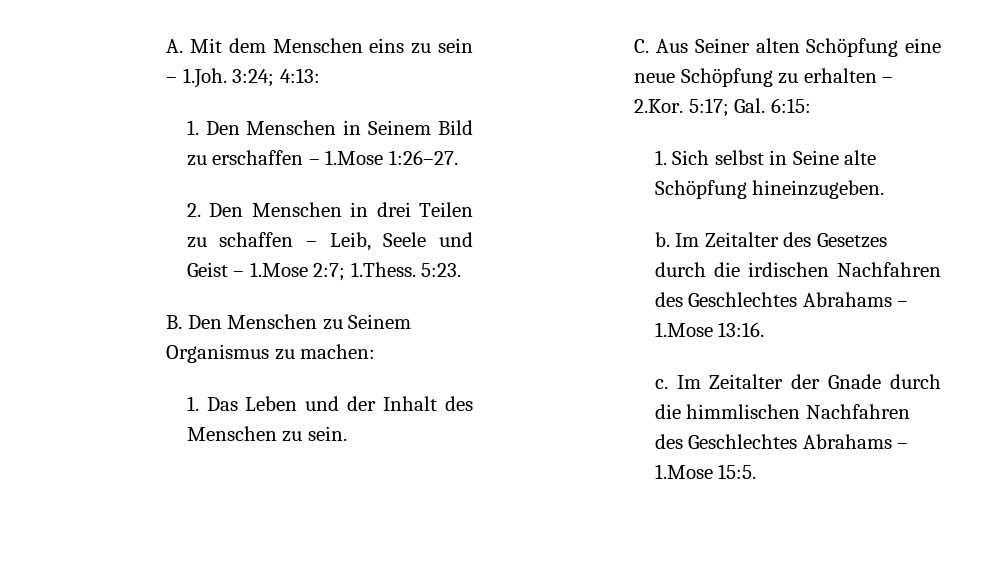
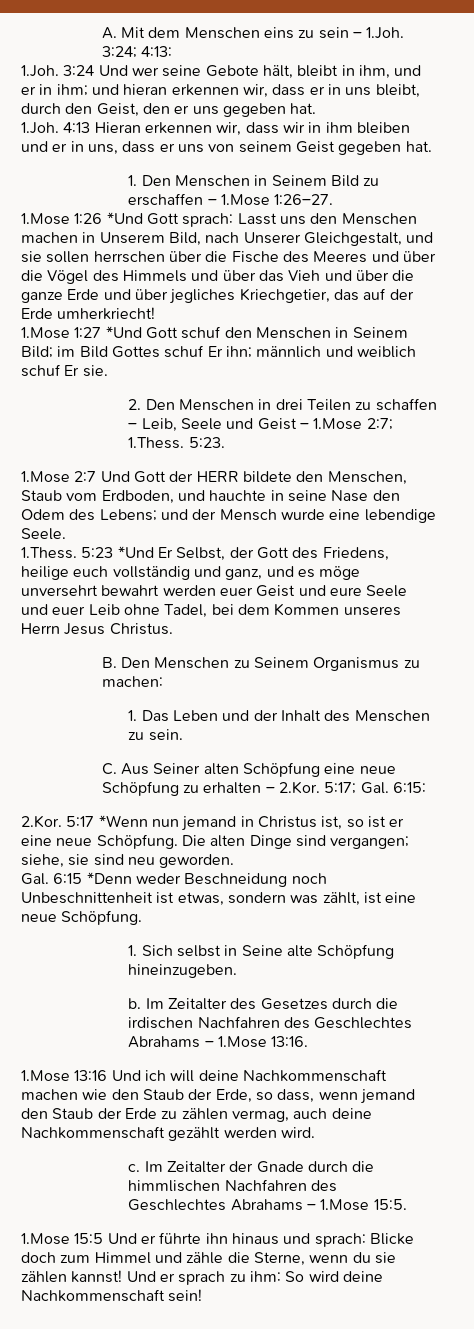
(320, 75) none -> [21,65,422,79] [21,84,420,98] [21,103,317,117] [21,122,410,136] [21,141,432,155] // 1.Joh. 3:24 Und wer seine Gebote hält, bleibt in ihm, und er in ihm; und hieran erkennen wir, dass er in uns bleibt, durch den Geist, den er uns gegeben hat. // 1.Joh. 4:13 Hieran erkennen wir, dass wir in ihm bleiben und er in uns, dass er uns von seinem Geist gegeben hat.
(458, 157) none -> [21,212,417,227] [21,232,434,246] [21,251,436,263] [21,270,415,284] [21,288,414,304] [21,307,156,320] [21,326,408,339] [21,345,416,358] [21,364,108,377] // 1.Mose 1:26 *Und Gott sprach: Lasst uns den Menschen machen in Unserem Bild, nach Unserer Gleichgestalt, und sie sollen herrschen über die Fische des Meeres und über die Vögel des Himmels und über das Vieh und über die ganze Erde und über jegliches Kriechgetier, das auf der Erde umherkriecht! // 1.Mose 1:27 *Und Gott schuf den Menschen in Seinem Bild; im Bild Gottes schuf Er ihn; männlich und weiblich schuf Er sie.
(462, 270) none -> [21,471,407,485] [21,490,400,504] [21,509,436,523] [21,528,66,540] [21,546,389,561] [21,566,361,580] [21,585,408,597] [21,603,401,618] [21,623,173,635] // 1.Mose 2:7 Und Gott der HERR bildete den Menschen, Staub vom Erdboden, und hauchte in seine Nase den Odem des Lebens; und der Mensch wurde eine lebendige Seele. // 1.Thess. 5:23 *Und Er Selbst, der Gott des Friedens, heilige euch vollständig und ganz, und es möge unversehrt bewahrt werden euer Geist und eure Seele und euer Leib ohne Tadel, bei dem Kommen unseres Herrn Jesus Christus.
(811, 105) none -> [21,815,405,831] [21,834,410,849] [21,854,235,868] [21,872,327,887] [21,892,417,906] [21,910,143,925] // 2.Kor. 5:17 *Wenn nun jemand in Christus ist, so ist er eine neue Schöpfung. Die alten Dinge sind vergangen; siehe, sie sind neu geworden. // Gal. 6:15 *Denn weder Beschneidung noch Unbeschnittenheit ist etwas, sondern was zählt, ist eine neue Schöpfung.
(765, 329) none -> [21,1069,387,1082] [21,1089,415,1104] [21,1108,372,1122] [21,1126,315,1141] // 1.Mose 13:16 Und ich will deine Nachkommenschaft machen wie den Staub der Erde, so dass, wenn jemand den Staub der Erde zu zählen vermag, auch deine Nachkommenschaft gezählt werden wird.
(757, 471) none -> [21,1232,414,1247] [21,1252,396,1266] [21,1270,383,1285] [21,1289,203,1302] // 1.Mose 15:5 Und er führte ihn hinaus und sprach: Blicke doch zum Himmel und zähle die Sterne, wenn du sie zählen kannst! Und er sprach zu ihm: So wird deine Nachkommenschaft sein!

